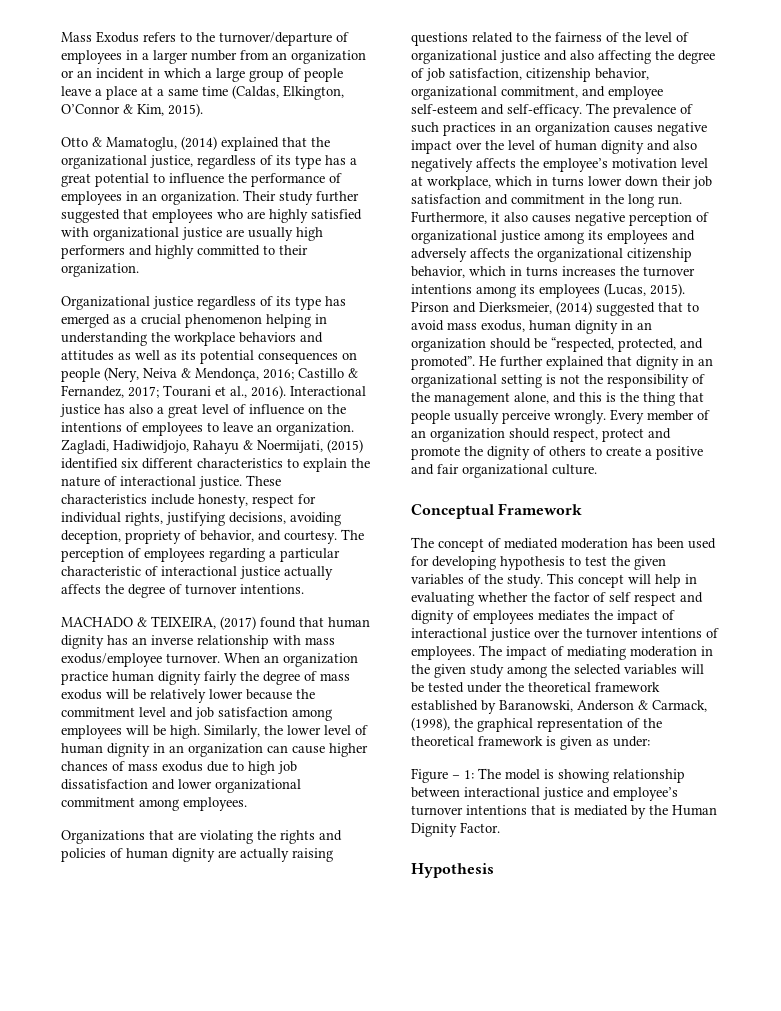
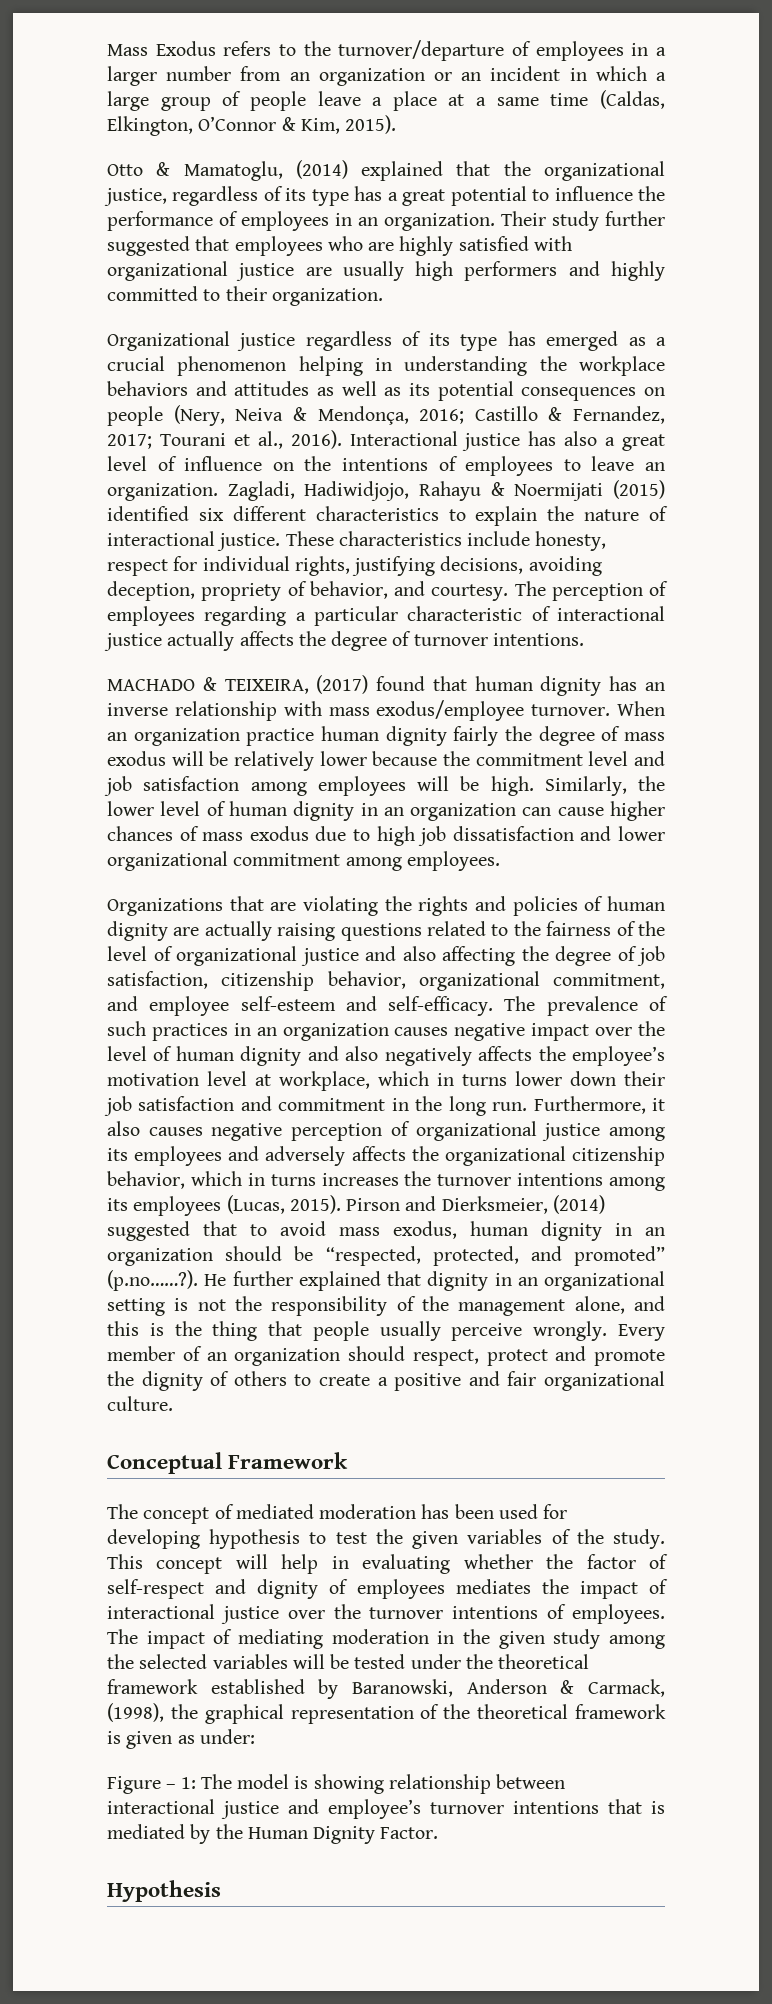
[257,440,323,453] Noermijati, -> [514,483,604,501] Noermijati
[411,356,475,370] promoted”. -> [574,1246,665,1266] [107,1270,198,1291] promoted” (p.no……?).
[609,592,676,606] self respect -> [107,1579,204,1599] self-respect

